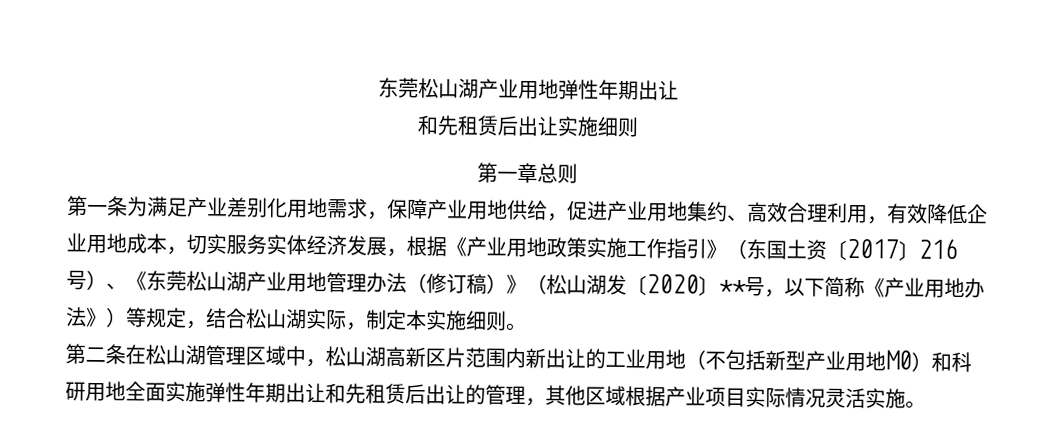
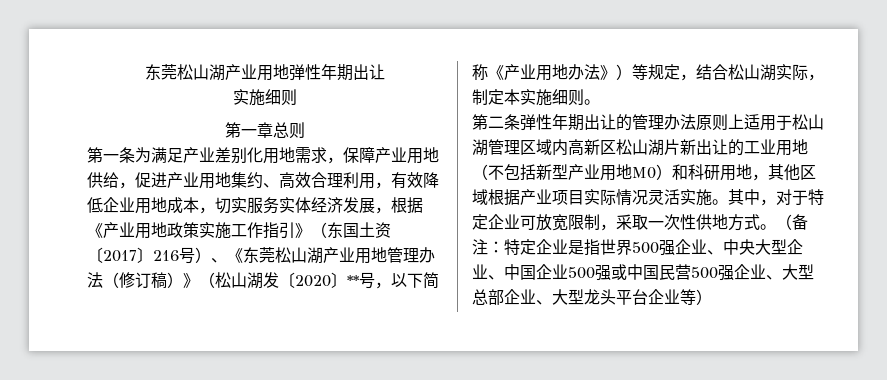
[417,114,558,137] 和先租赁后出让 -> (385, 72) none
[125,344,526,368] 在松山湖管理区域中，松山湖高新区片范围内 -> [520,114,824,131] [472,139,680,156] 弹性年期出让的管理办法原则上适用于松山湖管理区域内高新区松山湖片
[125,381,526,405] 全面实施弹性年期出让和先租赁后出让的管理 -> (752, 172) none
(926, 404) none -> [728,189,824,206] [472,214,808,231] [472,239,803,256] [472,264,814,281] [472,289,712,305] 其中，对于特定企业可放宽限制，采取一次性供地方式。（备注：特定企业是指世界500强企业、中央大型企业、中国企业500强或中国民营500强企业、大型总部企业、大型龙头平台企业等）

